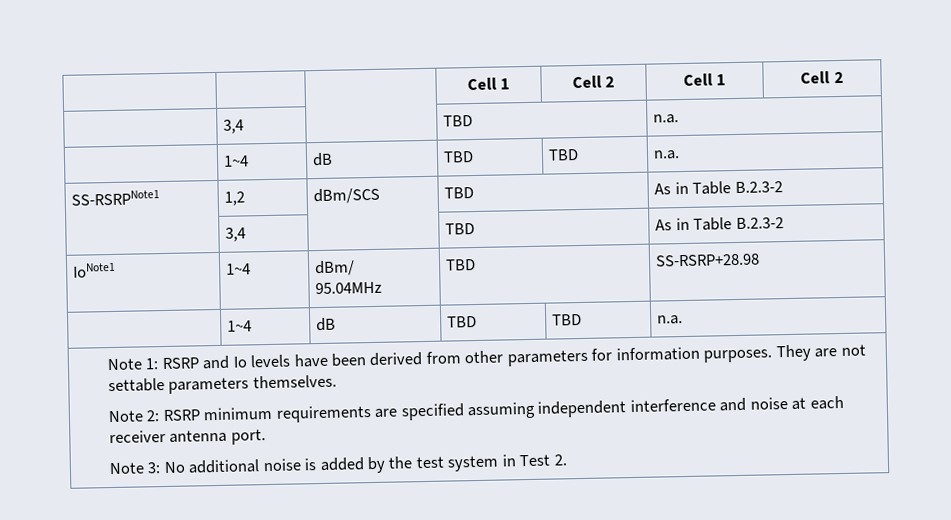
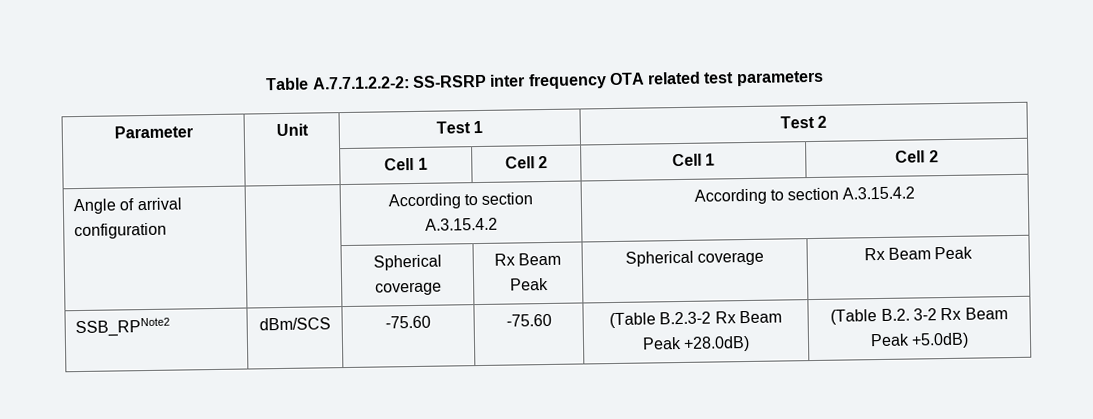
(466, 84) | -> [265,70,824,91] [113,125,193,139] [275,123,309,137] [435,120,484,134] [779,115,828,129] Table A.7.7.1.2.2-2: SS-RSRP inter frequency OTA related test parameters // Parameter | Unit | Test 1 | Test 2 //
[223,119,245,134] [443,115,474,127] [653,114,680,124] [223,155,250,167] [312,152,334,167] [443,151,475,163] [548,148,580,161] [653,150,681,160] [71,190,161,206] [224,191,246,206] [313,187,381,205] [444,187,475,199] [654,181,783,195] [225,227,247,242] [445,222,476,235] [655,217,784,231] [72,262,117,278] [226,263,252,275] [314,260,356,277] [315,281,383,295] [445,258,477,271] [655,253,761,267] [227,320,253,332] [316,317,337,332] [447,315,478,328] [552,313,583,326] [657,315,684,325] [106,344,866,371] [107,374,337,394] [107,395,844,423] [108,429,266,445] [108,454,567,475] | 3,4 | | TBD | n.a. // | 1~4 | dB | TBD | TBD | n.a. // SS-RSRPNote1 | 1,2 | dBm/SCS | TBD | As in Table B.2.3-2 // | 3,4 | | TBD | As in Table B.2.3-2 // IoNote1 | 1~4 | dBm/ // 95.04MHz | TBD | SS-RSRP+28.98 // | 1~4 | dB | TBD | TBD | n.a. // Note 1: RSRP and Io levels have been derived from other parameters for information purposes. They are not settable parameters themselves. // Note 2: RSRP minimum requirements are specified assuming independent interference and noise at each receiver antenna port. // Note 3: No additional noise is added by the test system in Test 2. -> [73,197,182,215] [74,222,168,240] [387,192,534,210] [425,217,498,231] [693,186,916,205] [372,254,442,271] [374,281,442,296] [493,252,562,266] [509,277,549,291] [624,250,765,267] [863,246,974,261] [75,317,171,338] [258,317,331,331] [385,315,431,329] [505,313,552,327] [609,310,782,329] [641,335,751,352] [830,307,1008,325] [869,332,970,349] Angle of arrival configuration | | According to section A.3.15.4.2 | According to section A.3.15.4.2 // | | Spherical coverage | Rx Beam Peak | Spherical coverage | Rx Beam Peak // SSB_RPNote2 | dBm/SCS | -75.60 | -75.60 | (Table B.2.3-2 Rx Beam Peak +28.0dB) | (Table B.2. 3-2 Rx Beam Peak +5.0dB)

